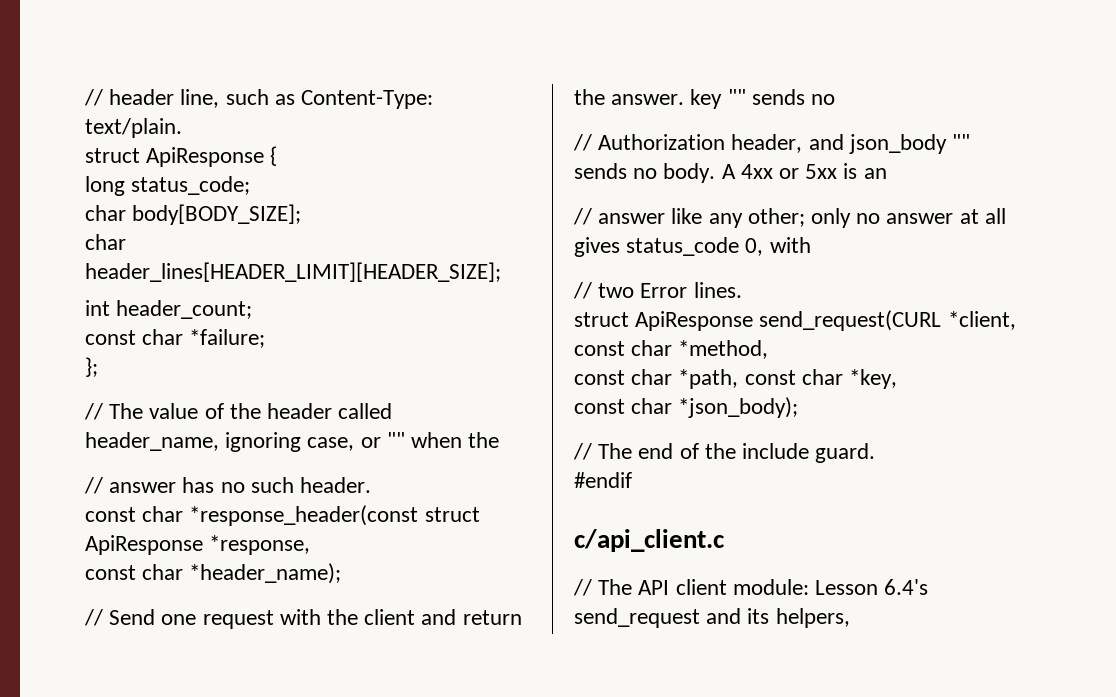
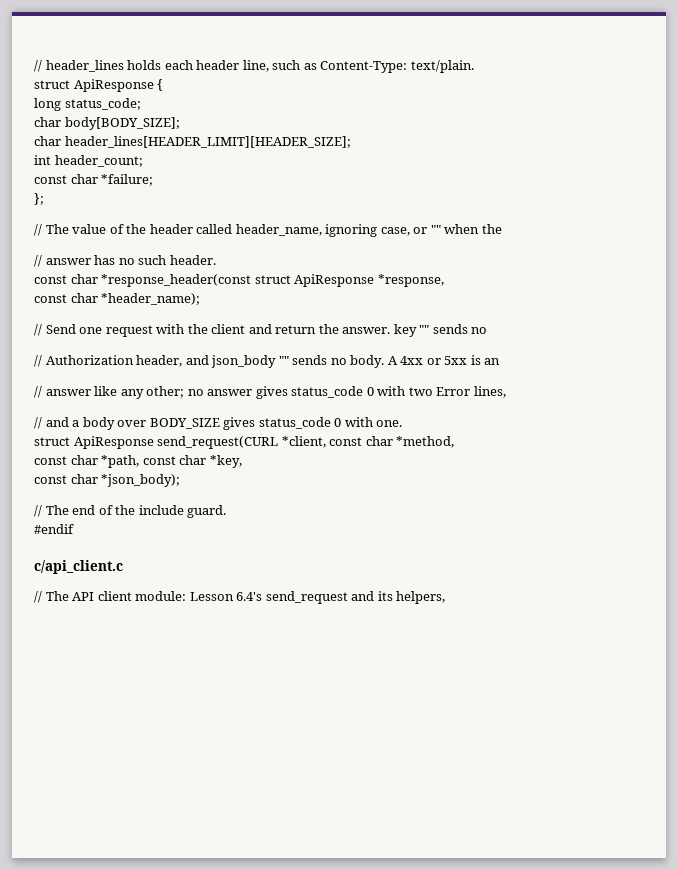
[84,89,103,106] // -> [34,60,193,72] // header_lines holds each
[811,208,852,228] only -> (185, 392) none
[959,208,1006,224] [574,237,811,257] [573,282,742,299] at all gives status_code 0, with // // two Error lines. -> [255,386,506,399] [34,417,403,430] gives status_code 0 with two Error lines, // // and a body over BODY_SIZE gives status_code 0 with one.

